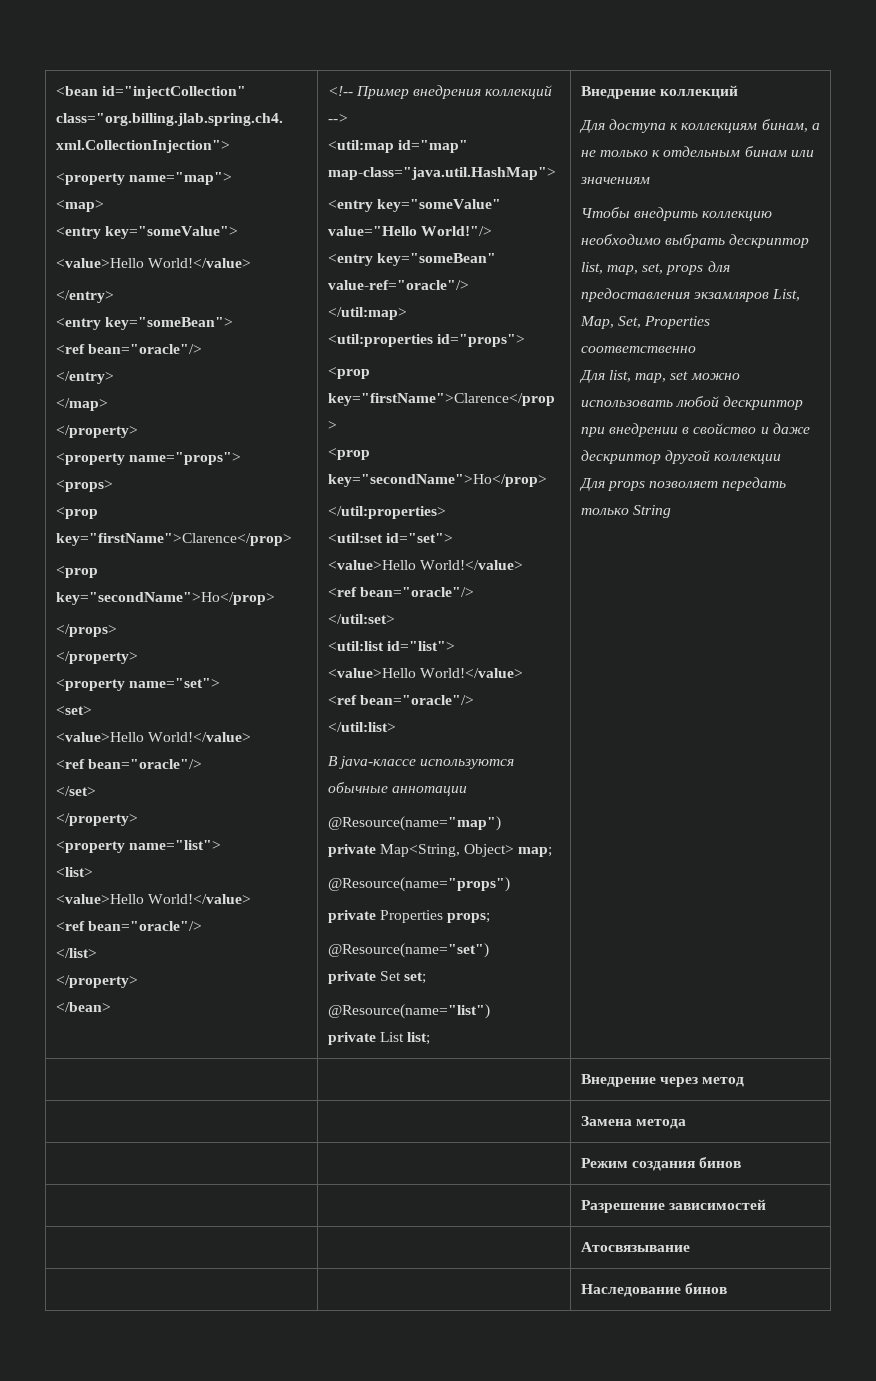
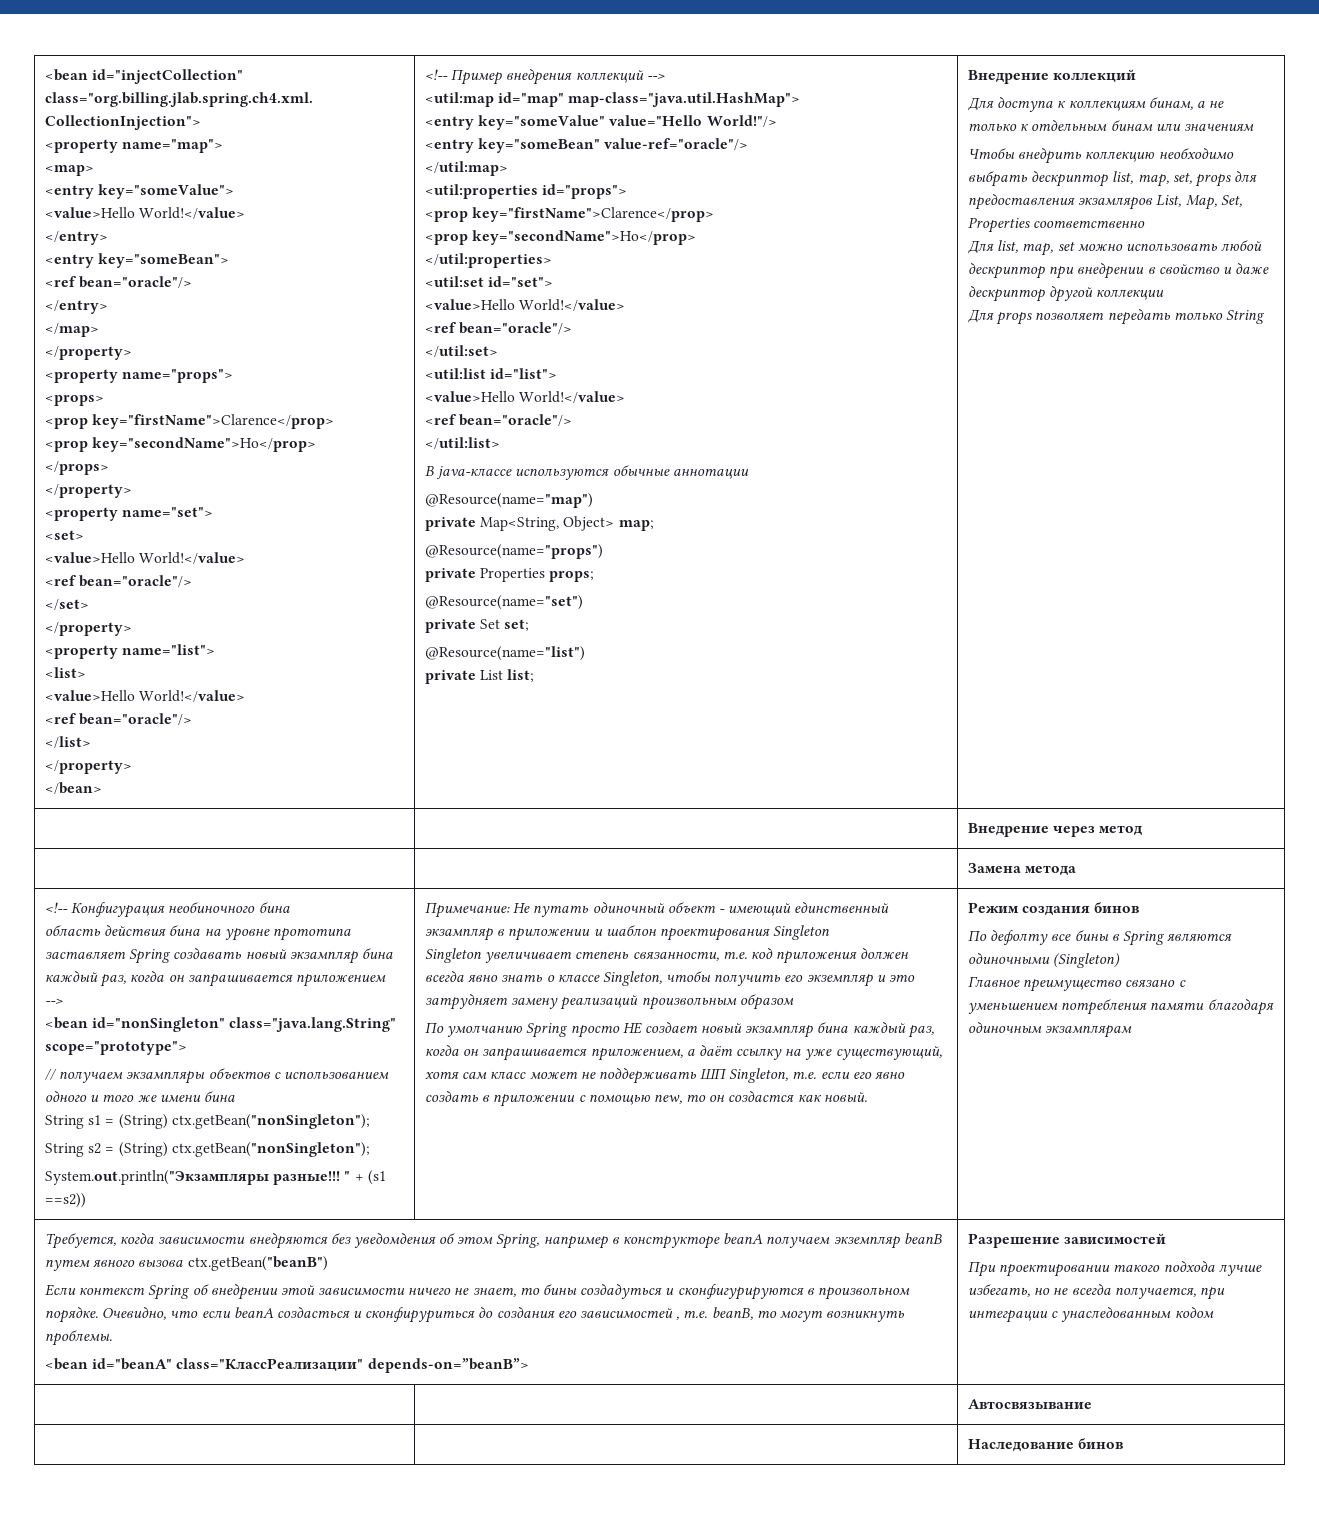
[580,1157,742,1171] [580,1199,767,1213] [580,1242,690,1252] | | Режим создания бинов // | | Разрешение зависимостей // | | Атосвязывание -> [44,902,290,918] [44,924,351,941] [44,947,393,964] [44,970,386,987] [44,998,63,1005] [44,1017,397,1032] [44,1041,187,1055] [44,1068,389,1084] [44,1090,235,1102] [44,1114,370,1129] [44,1142,370,1157] [44,1170,386,1185] [44,1193,86,1208] [424,901,890,918] [424,925,831,941] [424,947,910,964] [424,970,916,987] [424,993,794,1010] [424,1021,934,1038] [424,1044,942,1061] [424,1067,906,1084] [424,1090,867,1107] [967,902,1140,916] [967,929,1233,946] [967,952,1121,968] [967,977,1186,992] [967,998,1274,1015] [967,1021,1133,1038] [44,1232,942,1249] [44,1256,328,1271] [44,1283,910,1300] [44,1306,906,1323] [44,1330,112,1346] [44,1358,529,1373] [967,1233,1167,1248] [967,1260,1262,1277] [967,1283,1225,1300] [967,1306,1214,1323] [967,1399,1092,1409] <!-- Конфигурация необиночного бина // область действия бина на уровне прототипа заставляет Spring создавать новый экзампляр бина каждый раз, когда он запрашивается приложением --> // <bean id="nonSingleton" class="java.lang.String" scope="prototype"> // // получаем экзампляры объектов с использованием одного и того же имени бина // String s1 = (String) ctx.getBean("nonSingleton"); // String s2 = (String) ctx.getBean("nonSingleton"); // System.out.println("Экзампляры разные!!! " + (s1 ==s2)) | Примечание: Не путать одиночный объект - имеющий единственный экзампляр в приложении и шаблон проектирования Singleton // Singleton увеличивает степень связанности, т.е. код приложения должен всегда явно знать о классе Singleton, чтобы получить его экземпляр и это затрудняет замену реализаций произвольным образом // По умолчанию Spring просто НЕ создает новый экзампляр бина каждый раз, когда он запрашивается приложением, а даёт ссылку на уже существующий, хотя сам класс может не поддерживать ШП Singleton, т.е. если его явно создать в приложении с помощью new, то он создастся как новый. | Режим создания бинов // По дефолту все бины в Spring являются одиночными (Singleton) // Главное преимущество связано с уменьшением потребления памяти благодаря одиночным экзамплярам // Требуется, когда зависимости внедряются без уведомдения об этом Spring, например в конструкторе beanA получаем экземпляр beanB путем явного вызова ctx.getBean("beanB") // Если контекст Spring об внедрении этой зависимости ничего не знает, то бины создадуться и сконфигурируются в произвольном порядке. Очевидно, что если beanA создасться и сконфируриться до создания его зависимостей , т.е. beanB, то могут возникнуть проблемы. // <bean id="beanA" class="КлассРеализации" depends-on=”beanB”> | Разрешение зависимостей // При проектировании такого подхода лучше избегать, но не всегда получается, при интеграции с унаследованным кодом // | | Автосвязывание

